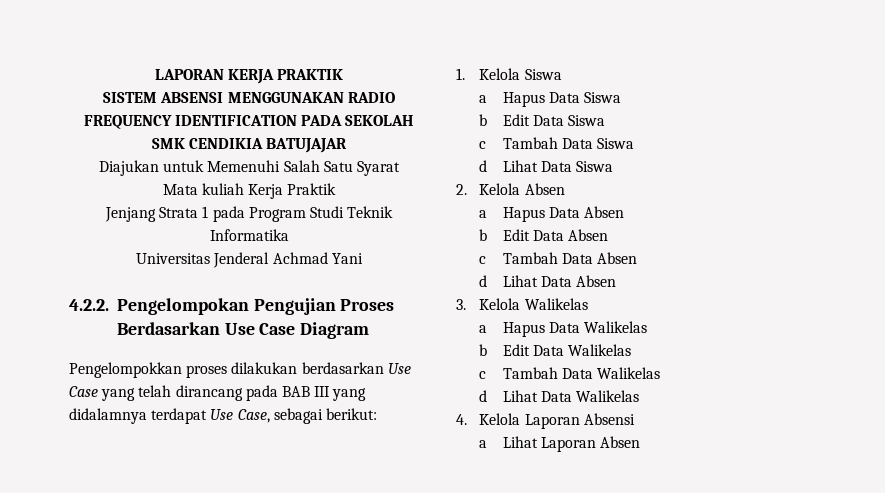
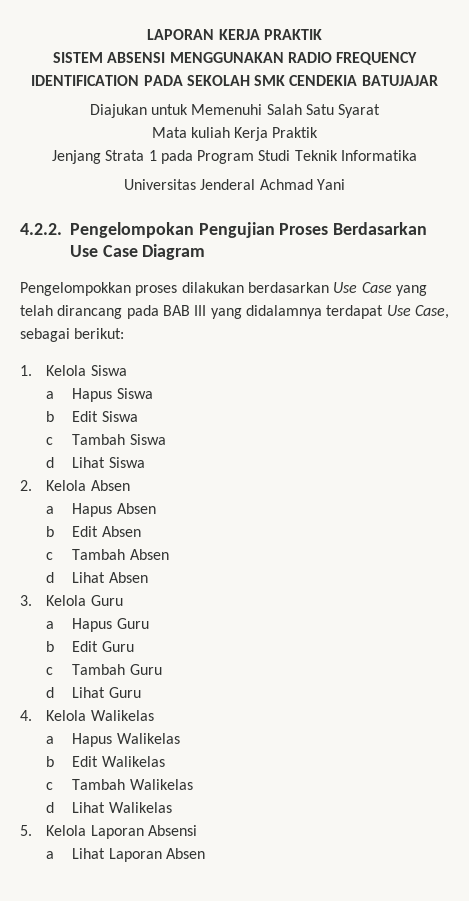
[189,138,263,149] CENDIKIA -> [289,75,358,86] CENDEKIA
[549,92,581,103] Data -> (113, 395) none
[533,115,565,126] Data -> (99, 416) none
[562,138,594,149] Data -> (126, 439) none
[541,161,573,172] Data -> (106, 462) none
[549,207,581,218] Data -> (113, 510) none
[533,230,565,241] Data -> (99, 531) none
[562,253,594,264] Data -> (126, 554) none
[541,276,573,287] Data -> (106, 577) none
(521, 304) none -> [90,595,123,606] [46,618,149,632] [46,641,134,652] [46,664,162,675] [46,687,141,698] [20,710,87,721] Guru // a Hapus Guru // b Edit Guru // c Tambah Guru // d Lihat Guru // 4. Kelola
[549,322,581,333] Data -> (113, 740) none
[533,345,565,356] Data -> (99, 761) none
[562,368,594,379] Data -> (126, 784) none
[541,390,640,402] [456,414,467,425] Data Walikelas // 4. -> [108,802,172,813] [20,825,32,836] Walikelas // 5.

